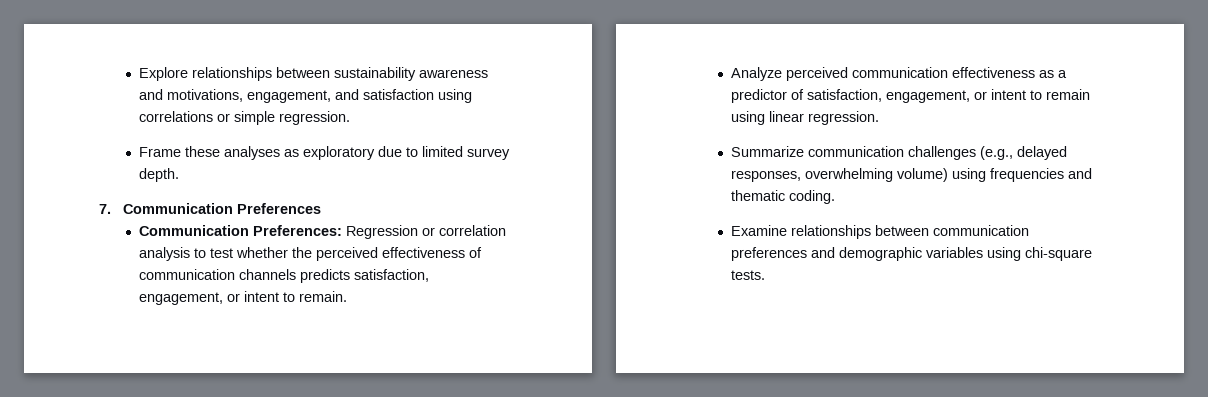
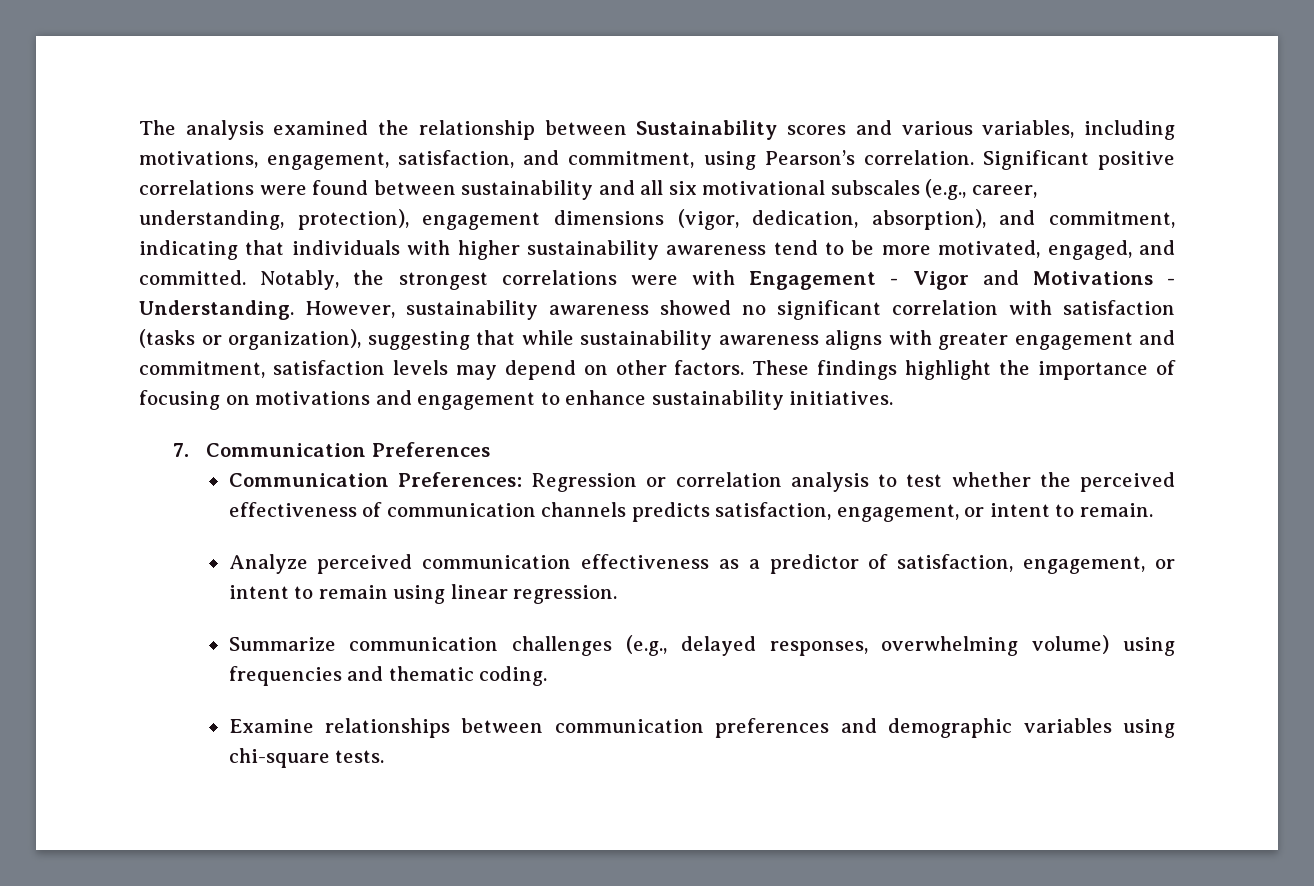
[138,67,488,81] [138,89,472,103] [138,111,350,125] [138,146,510,160] [138,168,179,182] Explore relationships between sustainability awareness and motivations, engagement, and satisfaction using correlations or simple regression. // Frame these analyses as exploratory due to limited survey depth. -> [139,120,1175,140] [139,150,1175,170] [139,179,1037,200] [139,209,1175,230] [139,240,1175,260] [139,270,1175,290] [139,300,1175,320] [139,329,1175,350] [139,360,1176,380] [139,390,894,410] The analysis examined the relationship between Sustainability scores and various variables, including motivations, engagement, satisfaction, and commitment, using Pearson’s correlation. Significant positive correlations were found between sustainability and all six motivational subscales (e.g., career, understanding, protection), engagement dimensions (vigor, dedication, absorption), and commitment, indicating that individuals with higher sustainability awareness tend to be more motivated, engaged, and committed. Notably, the strongest correlations were with Engagement - Vigor and Motivations - Understanding. However, sustainability awareness showed no significant correlation with satisfaction (tasks or organization), suggesting that while sustainability awareness aligns with greater engagement and commitment, satisfaction levels may depend on other factors. These findings highlight the importance of focusing on motivations and engagement to enhance sustainability initiatives.

